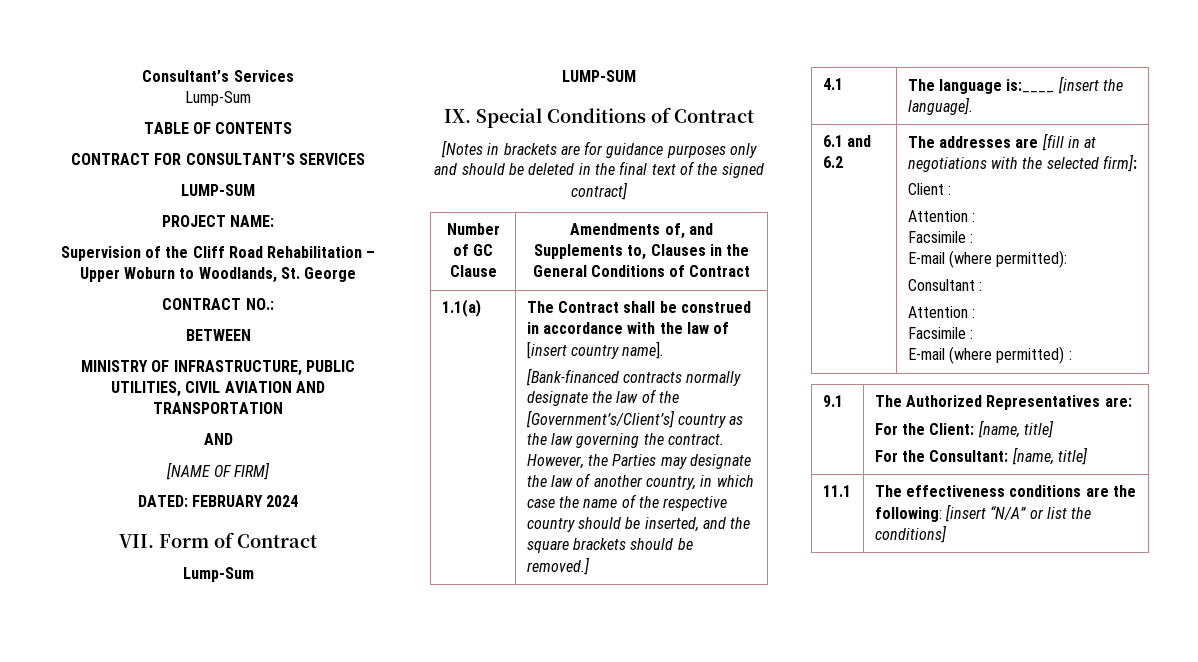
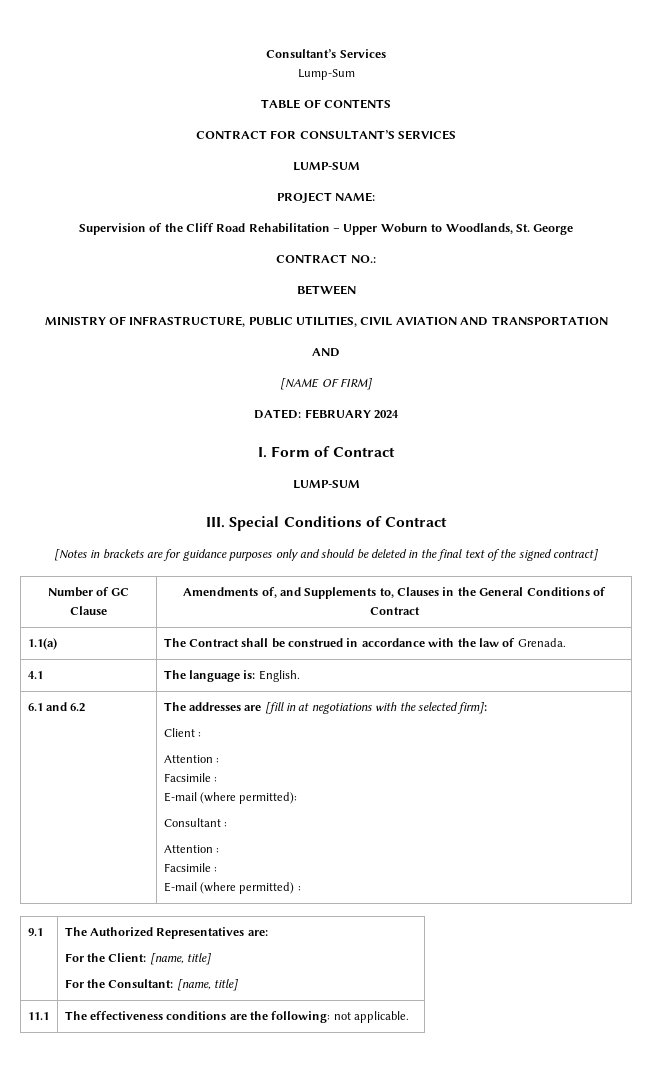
[119,534,154,548] VII. -> [257,447,267,458] I.
[182,567,254,582] [562,70,636,82] [444,109,471,123] // Lump-Sum // LUMP-SUM // IX. -> [292,480,360,489] [206,517,226,528] // LUMP-SUM // III.
[526,341,664,359] [525,368,742,386] [526,389,679,406] [525,410,744,428] [526,433,724,448] [526,454,751,469] [526,473,754,490] [526,494,728,511] [526,517,751,532] [526,538,693,553] [526,557,590,575] [insert country name]. // [Bank-financed contracts normally designate the law of the [Government’s/Client’s] country as the law governing the contract. However, the Parties may designate the law of another country, in which case the name of the respective country should be inserted, and the square brackets should be removed.] -> [517,638,566,647] Grenada.
[1006,76,1123,94] [907,97,973,115] is:____ [insert the language]. -> [243,670,300,682] is: English.
[944,504,1092,522] [874,525,947,543] [insert “N/A” or list the conditions] -> [333,1011,410,1023] not applicable.

